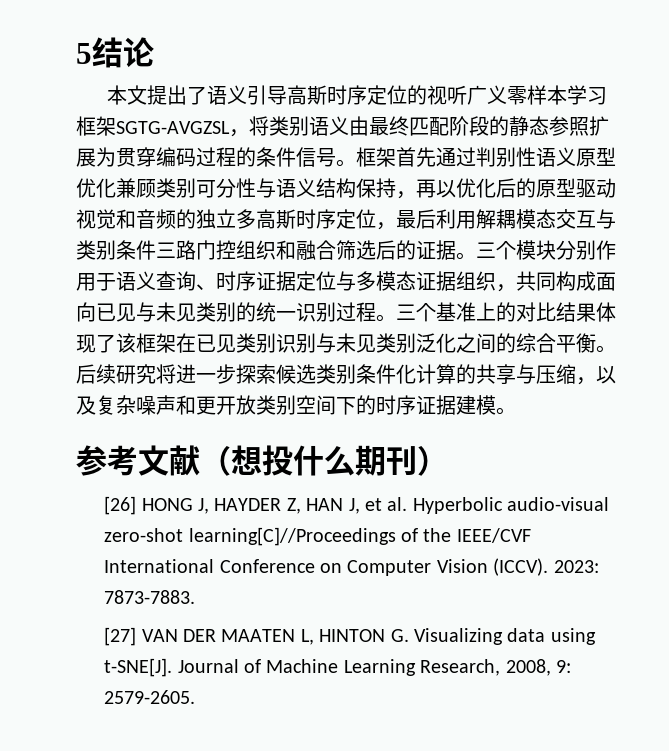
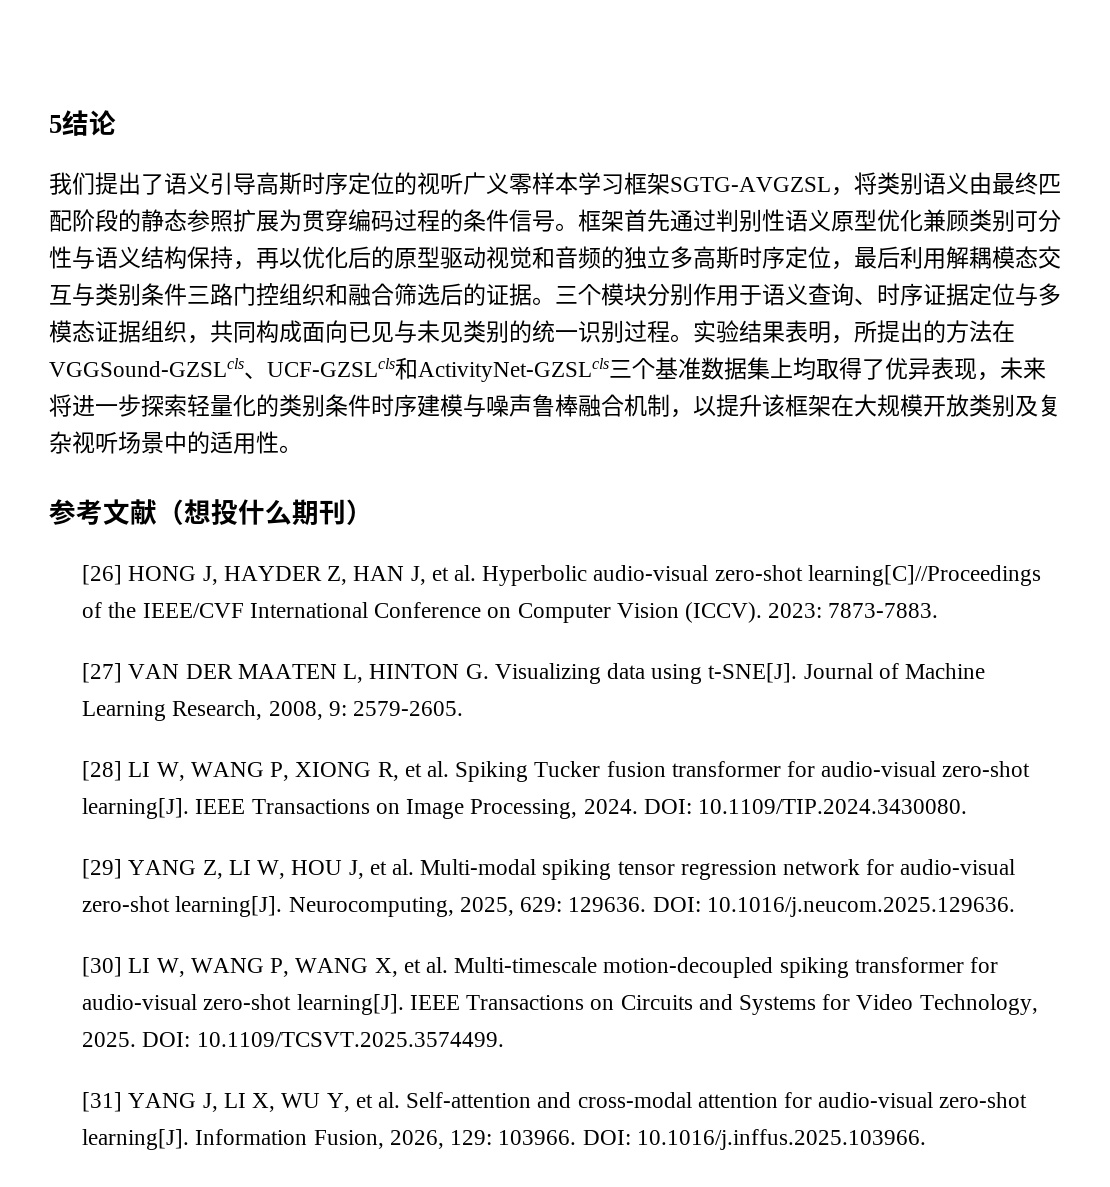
[106,85,147,105] 本文 -> [49,172,95,195] 我们
[396,302,616,322] [76,333,616,353] [76,364,616,385] [76,395,496,415] 三个基准上的对比结果体现了该框架在已见类别识别与未见类别泛化之间的综合平衡。后续研究将进一步探索候选类别条件化计算的共享与压缩，以及复杂噪声和更开放类别空间下的时序证据建模 -> [693,320,1015,344] [49,357,1046,382] [49,394,1061,418] [49,431,279,454] 实验结果表明，所提出的方法在VGGSound-GZSLcls、UCF-GZSLcls和ActivityNet-GZSLcls三个基准数据集上均取得了优异表现，未来将进一步探索轻量化的类别条件时序建模与噪声鲁棒融合机制，以提升该框架在大规模开放类别及复杂视听场景中的适用性
(196, 697) none -> [82,761,1031,782] [82,798,967,819] [82,859,1016,880] [82,896,1015,917] [82,957,998,978] [82,994,1038,1015] [82,1032,504,1047] [82,1092,1028,1112] [82,1129,926,1150] // [28] LI W, WANG P, XIONG R, et al. Spiking Tucker fusion transformer for audio-visual zero-shot learning[J]. IEEE Transactions on Image Processing, 2024. DOI: 10.1109/TIP.2024.3430080. // [29] YANG Z, LI W, HOU J, et al. Multi-modal spiking tensor regression network for audio-visual zero-shot learning[J]. Neurocomputing, 2025, 629: 129636. DOI: 10.1016/j.neucom.2025.129636. // [30] LI W, WANG P, WANG X, et al. Multi-timescale motion-decoupled spiking transformer for audio-visual zero-shot learning[J]. IEEE Transactions on Circuits and Systems for Video Technology, 2025. DOI: 10.1109/TCSVT.2025.3574499. // [31] YANG J, LI X, WU Y, et al. Self-attention and cross-modal attention for audio-visual zero-shot learning[J]. Information Fusion, 2026, 129: 103966. DOI: 10.1016/j.inffus.2025.103966.

